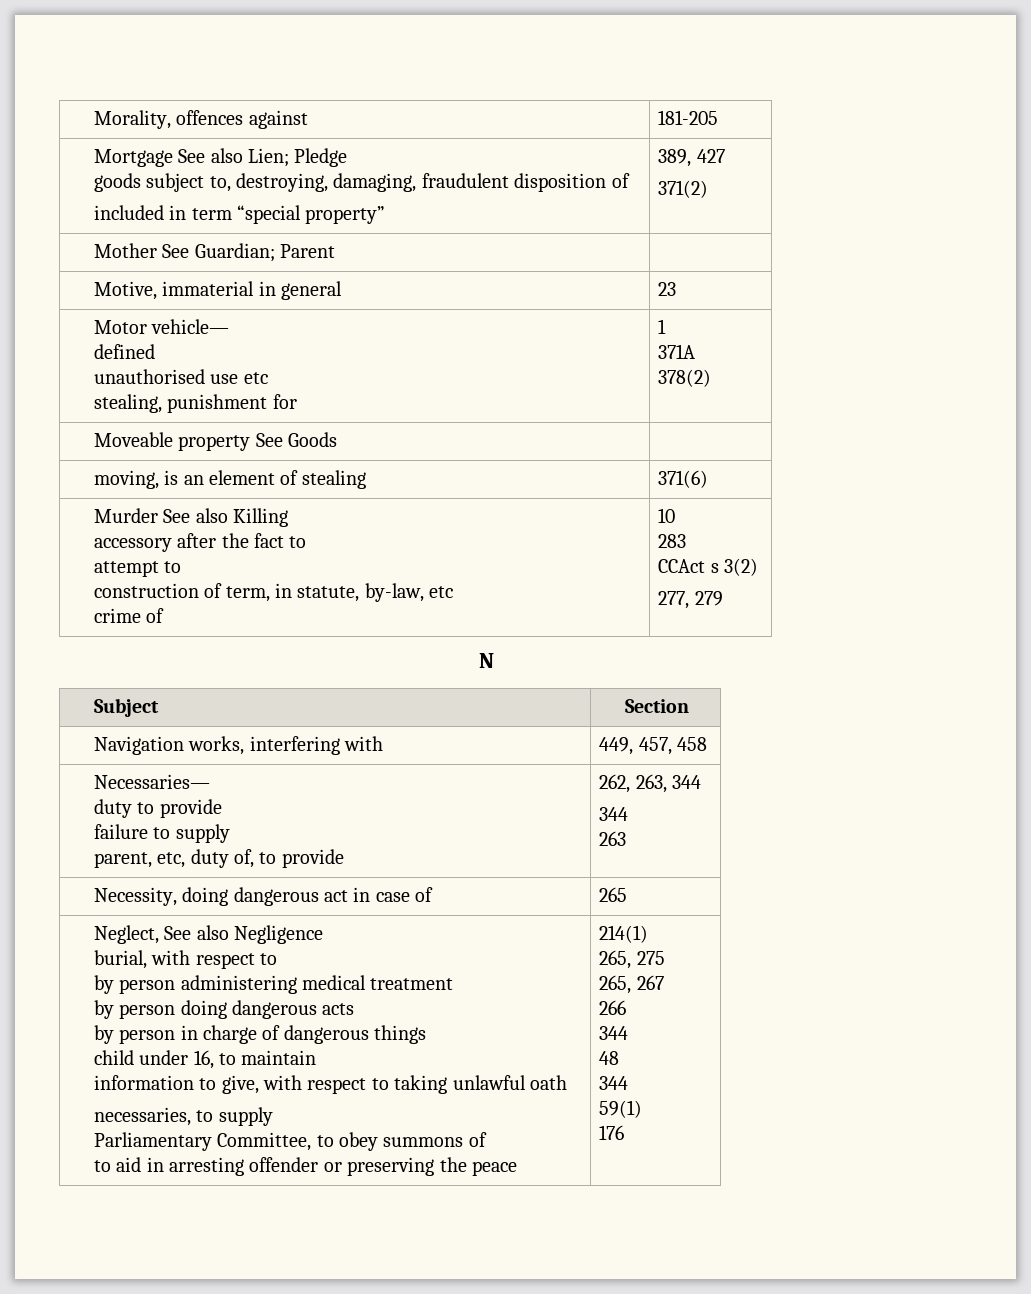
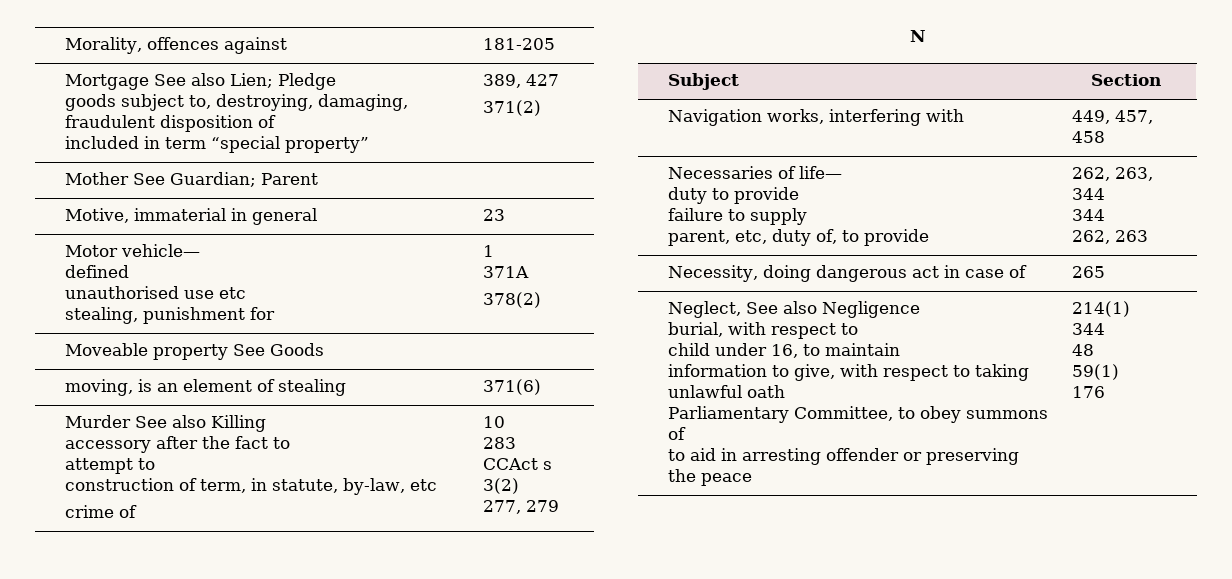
[93,774,210,789] Necessaries— -> [667,166,842,179] Necessaries of life—
(629, 814) none -> [1072,230,1111,244] 262,
[93,975,454,994] [93,1000,355,1019] [93,1025,427,1044] // by person administering medical treatment // by person doing dangerous acts // by person in charge of dangerous things -> (858, 329) none
[93,1107,273,1126] // necessaries, to supply -> (785, 391) none
[599,950,665,969] [599,975,664,994] [599,1000,627,1015] // 265, 275 // 265, 267 // 266 -> (1131, 309) none
[599,1076,629,1090] // 344 -> (1095, 350) none

